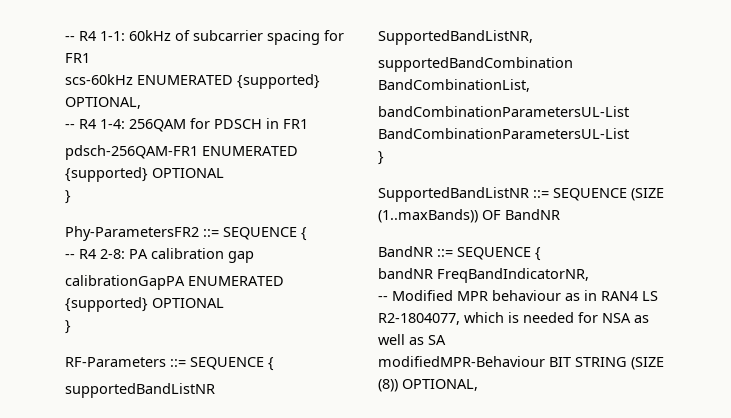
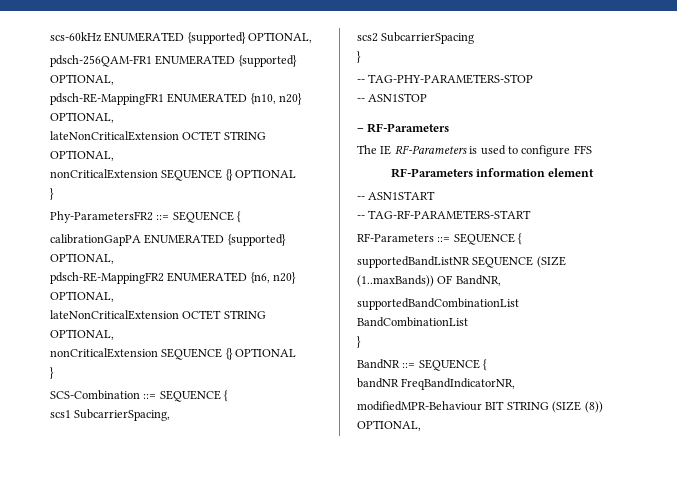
[65,30,344,45] [65,53,90,63] [65,74,320,89] [65,97,141,109] [65,118,308,132] [65,145,298,160] [65,167,148,182] -- R4 1-1: 60kHz of subcarrier spacing for FR1 // scs-60kHz ENUMERATED {supported} OPTIONAL, // -- R4 1-4: 256QAM for PDSCH in FR1 // pdsch-256QAM-FR1 ENUMERATED {supported} -> [50,32,313,44] [50,55,297,67] [50,74,114,85] [50,93,303,105] [50,112,114,123] [50,131,266,141] [50,150,114,161] [50,169,233,181] scs-60kHz ENUMERATED {supported} OPTIONAL, // pdsch-256QAM-FR1 ENUMERATED {supported} OPTIONAL, // pdsch-RE-MappingFR1 ENUMERATED {n10, n20} OPTIONAL, // lateNonCriticalExtension OCTET STRING OPTIONAL, // nonCriticalExtension SEQUENCE {}
[65,248,254,263] [65,275,284,290] [65,297,224,312] [65,320,71,334] -- R4 2-8: PA calibration gap // calibrationGapPA ENUMERATED {supported} OPTIONAL // } -> [50,234,286,246] [50,253,114,264] [50,272,297,284] [50,291,114,302] [50,310,266,320] [50,329,114,340] [50,348,297,360] [50,367,54,379] [50,390,229,402] [50,409,171,421] [357,32,475,44] [357,51,361,63] [357,74,534,84] [357,93,428,102] [357,123,450,133] [357,145,592,157] [390,168,595,178] [357,191,436,200] [357,210,532,220] calibrationGapPA ENUMERATED {supported} OPTIONAL, // pdsch-RE-MappingFR2 ENUMERATED {n6, n20} OPTIONAL, // lateNonCriticalExtension OCTET STRING OPTIONAL, // nonCriticalExtension SEQUENCE {} OPTIONAL // } // SCS-Combination ::= SEQUENCE { // scs1 SubcarrierSpacing, // scs2 SubcarrierSpacing // } // -- TAG-PHY-PARAMETERS-STOP // -- ASN1STOP // – RF-Parameters // The IE RF-Parameters is used to configure FFS // RF-Parameters information element // -- ASN1START // -- TAG-RF-PARAMETERS-START
[378,30,533,45] [378,57,573,72] [378,79,530,92] [378,106,629,117] [378,128,629,139] [378,151,384,165] [378,187,664,202] [378,209,560,223] SupportedBandListNR, // supportedBandCombination BandCombinationList, // bandCombinationParametersUL-List BandCombinationParametersUL-List // } // SupportedBandListNR ::= SEQUENCE (SIZE (1..maxBands)) OF BandNR -> [472,256,566,268] [357,275,501,287] [357,298,519,310] [357,317,468,327] [357,336,361,348] SEQUENCE (SIZE (1..maxBands)) OF BandNR, // supportedBandCombinationList BandCombinationList // }
[378,290,658,301] [378,312,649,325] [378,334,446,345] // -- Modified MPR behaviour as in RAN4 LS R2-1804077, which is needed for NSA as well as SA -> (516, 384) none

